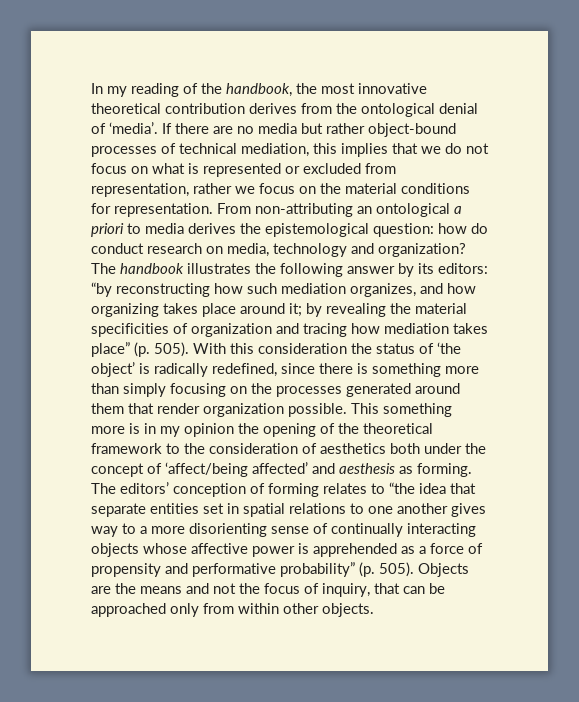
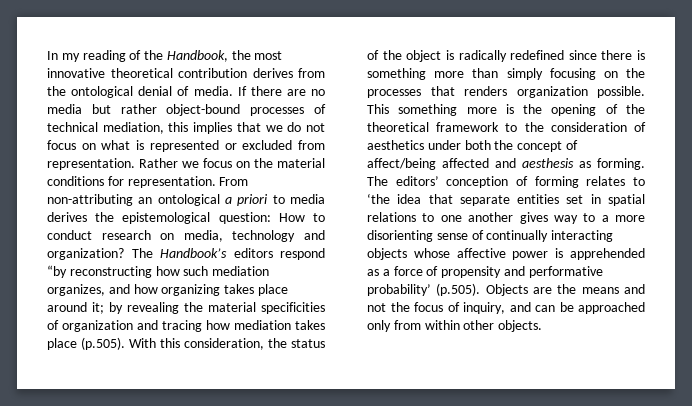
[226,83,292,97] handbook, -> [166,50,228,62] Handbook,
[109,122,158,134] ‘media’. -> [193,86,233,96] media.
[91,183,232,197] representation, rather -> [47,158,178,170] representation. Rather
[438,223,488,234] how do -> [278,213,325,222] How to
[120,263,488,277] handbook illustrates the following answer by its editors: -> [160,248,325,260] Handbook’s editors respond
[91,342,189,357] place” (p. 505). -> [47,337,125,350] place (p.505).
[258,343,347,354] consideration -> [184,338,264,350] consideration,
[437,342,461,354] [91,362,135,377] ‘the object’ -> [382,50,442,62] the object
[212,363,277,377] redefined, -> [510,50,565,60] redefined
[346,383,460,397] [91,403,200,414] generated around them that render -> [430,86,507,96] that renders
[144,423,234,437] in my opinion -> (514, 109) none
[390,443,462,454] both under -> [427,140,491,150] under both
[165,462,308,477] ‘affect/being affected’ -> [367,158,489,170] affect/being affected
[389,482,415,494] “the -> [367,193,390,204] ‘the
[280,562,414,577] probability” (p. 505). -> [367,283,481,296] probability’ (p.505).
[374,583,400,594] that -> [509,302,531,312] and

